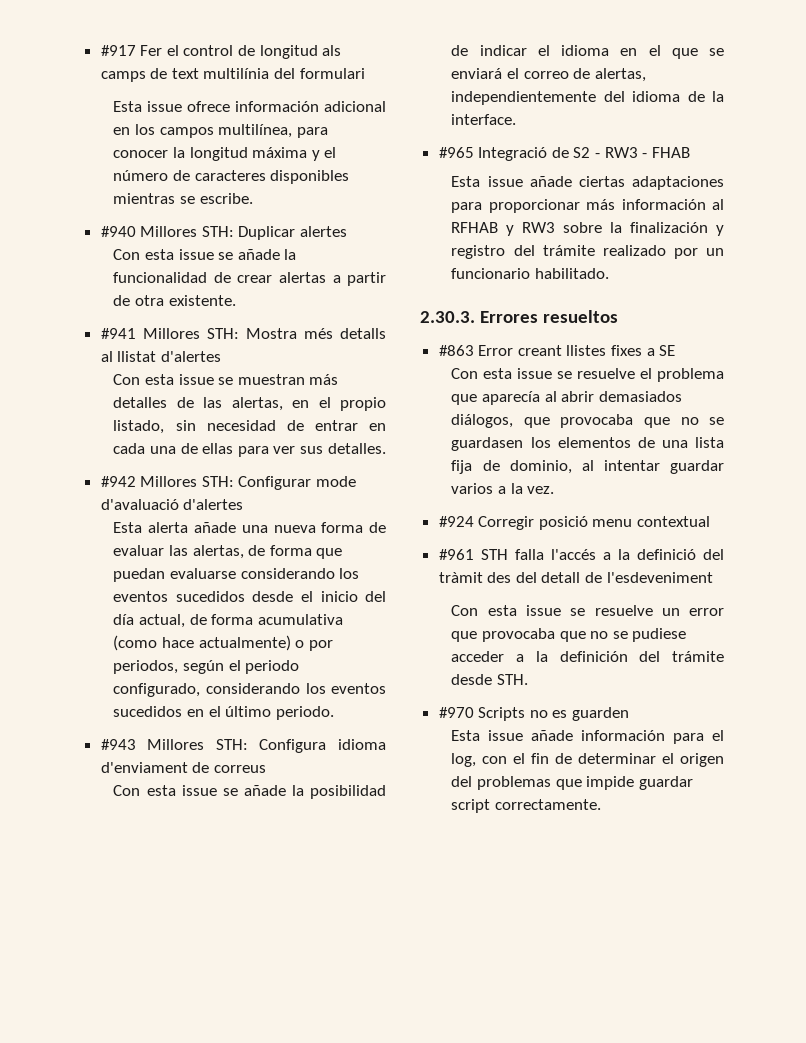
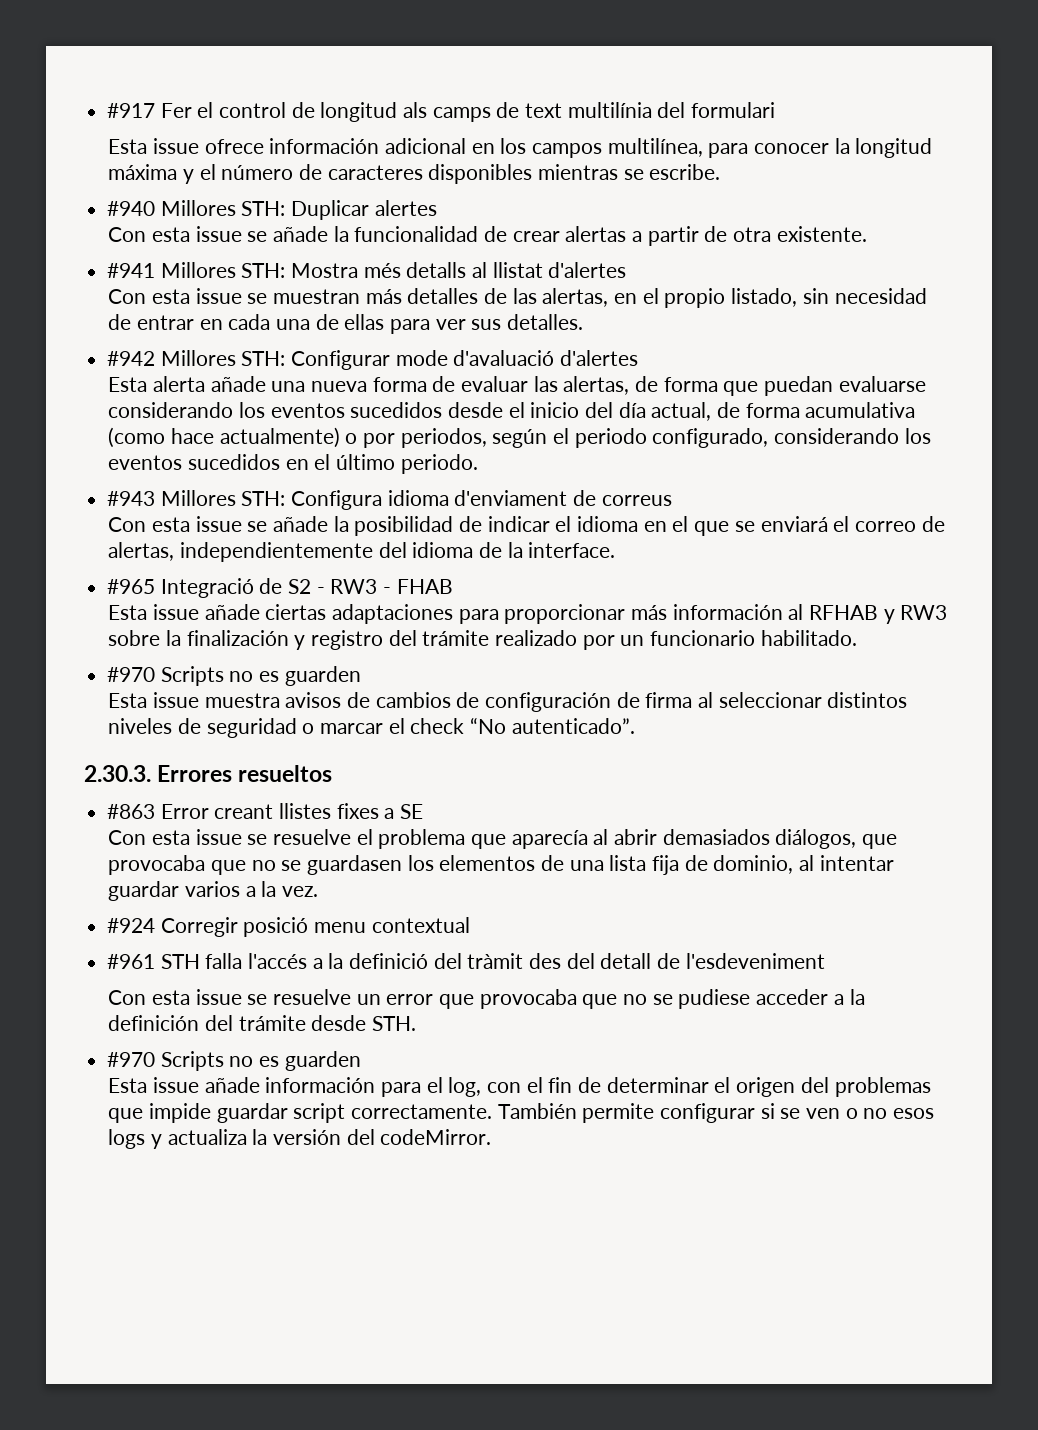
(610, 273) none -> [107,666,361,686] [108,692,908,712] [108,717,635,738] // #970 Scripts no es guarden // Esta issue muestra avisos de cambios de configuración de firma al seleccionar distintos niveles de seguridad o marcar el check “No autenticado”.
(602, 804) none -> [497,1103,935,1123] [108,1129,492,1149] También permite configurar si se ven o no esos logs y actualiza la versión del codeMirror.

